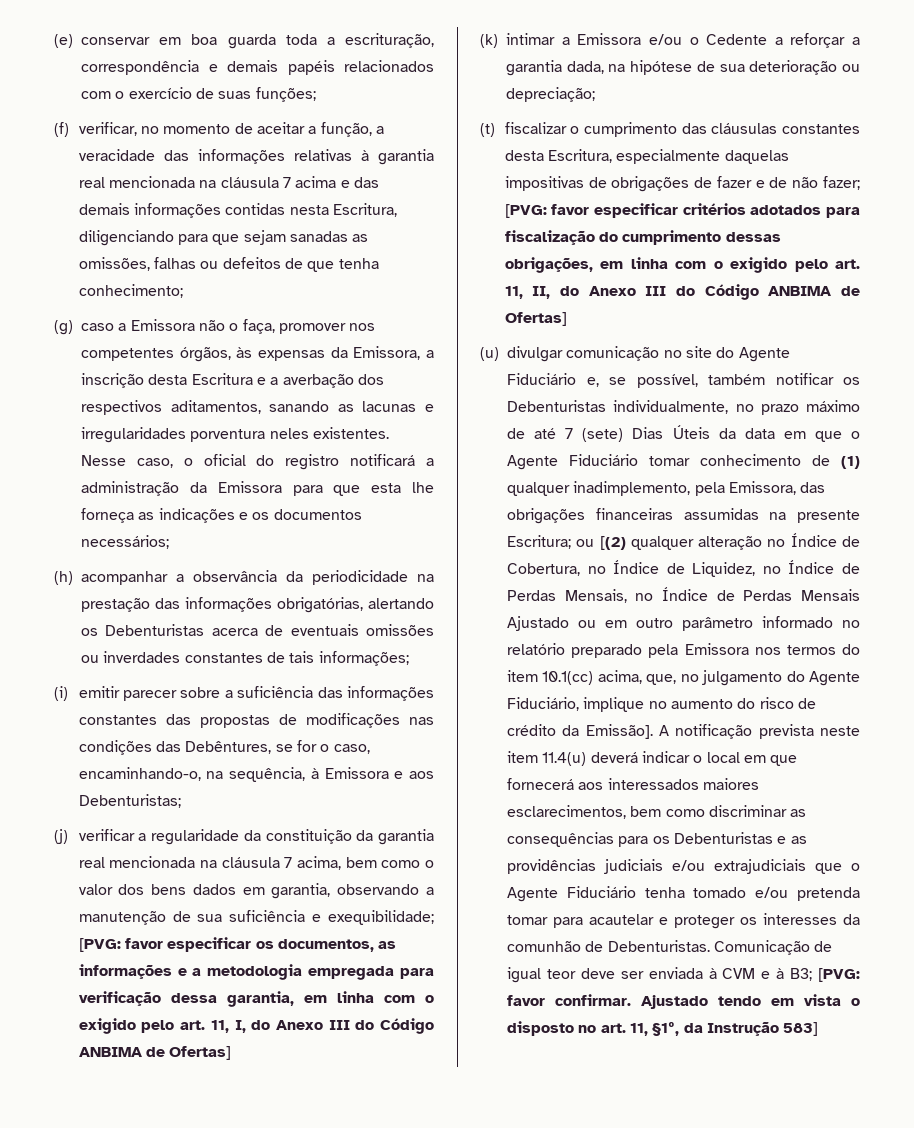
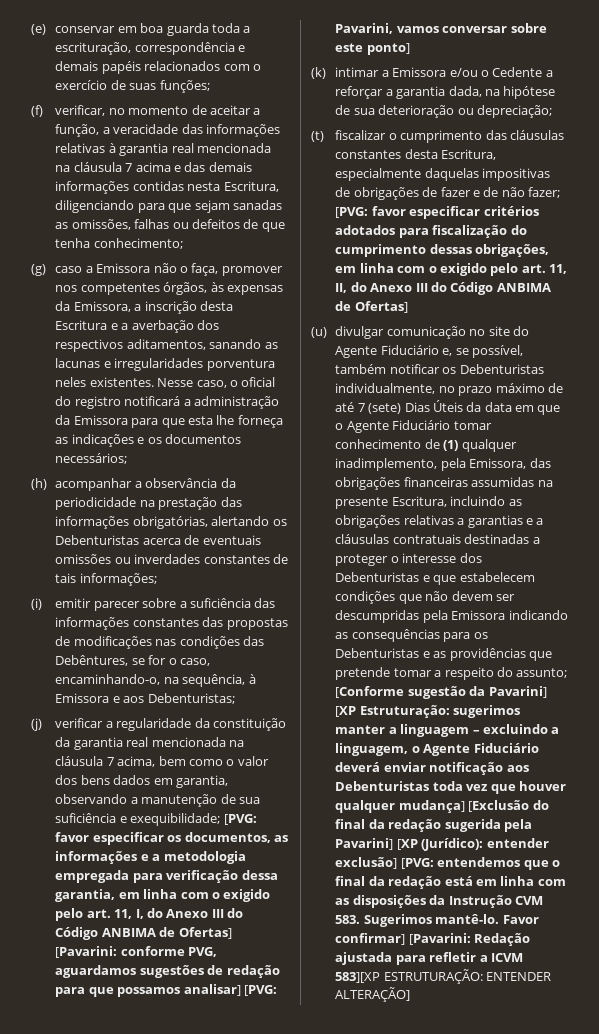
(232, 1053) none -> [55,946,218,958] [55,965,280,978] [55,984,277,997] [335,23,547,34] [335,43,410,55] [Pavarini: conforme PVG, aguardamos sugestões de redação para que possamos analisar] [PVG: Pavarini, vamos conversar sobre este ponto]
[507,533,860,550] [507,560,860,577] [507,587,860,603] [507,616,860,631] [507,643,861,658] [507,670,860,686] [507,697,816,712] [507,724,860,739] [507,751,798,766] [507,778,759,790] [507,805,787,819] Escritura; ou [(2) qualquer alteração no Índice de Cobertura, no Índice de Liquidez, no Índice de Perdas Mensais, no Índice de Perdas Mensais Ajustado ou em outro parâmetro informado no relatório preparado pela Emissora nos termos do item 10.1(cc) acima, que, no julgamento do Agente Fiduciário, implique no aumento do risco de crédito da Emissão]. A notificação prevista neste item 11.4(u) deverá indicar o local em que fornecerá aos interessados maiores esclarecimentos, bem como discriminar -> [391,496,522,507] [335,515,544,528] [335,534,540,544] [335,553,482,566] [335,572,535,585] [335,591,515,604] [335,610,568,623] Escritura, incluindo as obrigações relativas a garantias e a cláusulas contratuais destinadas a proteger o interesse dos Debenturistas e que estabelecem condições que não devem ser descumpridas pela Emissora indicando
[604,859,860,874] [507,886,860,902] [507,913,860,929] [507,940,833,955] [507,967,860,983] [507,994,860,1009] [507,1021,819,1036] judiciais e/ou extrajudiciais que o Agente Fiduciário tenha tomado e/ou pretenda tomar para acautelar e proteger os interesses da comunhão de Debenturistas. Comunicação de igual teor deve ser enviada à CVM e à B3; [PVG: favor confirmar. Ajustado tendo em vista o disposto no art. 11, §1º, da Instrução 583] -> [528,651,552,661] [335,667,568,680] [335,686,547,699] [335,705,521,718] [335,724,560,737] [335,743,539,756] [335,762,529,775] [335,781,566,794] [335,800,549,813] [335,819,532,832] [335,838,549,851] [335,857,560,870] [335,876,566,889] [335,895,543,908] [335,914,539,927] [335,933,531,946] [335,952,523,965] [335,969,552,984] [335,987,411,1002] que pretende tomar a respeito do assunto; [Conforme sugestão da Pavarini] [XP Estruturação: sugerimos manter a linguagem – excluindo a linguagem, o Agente Fiduciário deverá enviar notificação aos Debenturistas toda vez que houver qualquer mudança] [Exclusão do final da redação sugerida pela Pavarini] [XP (Jurídico): entender exclusão] [PVG: entendemos que o final da redação está em linha com as disposições da Instrução CVM 583. Sugerimos mantê-lo. Favor confirmar] [Pavarini: Redação ajustada para refletir a ICVM 583][XP ESTRUTURAÇÃO: ENTENDER ALTERAÇÃO]

